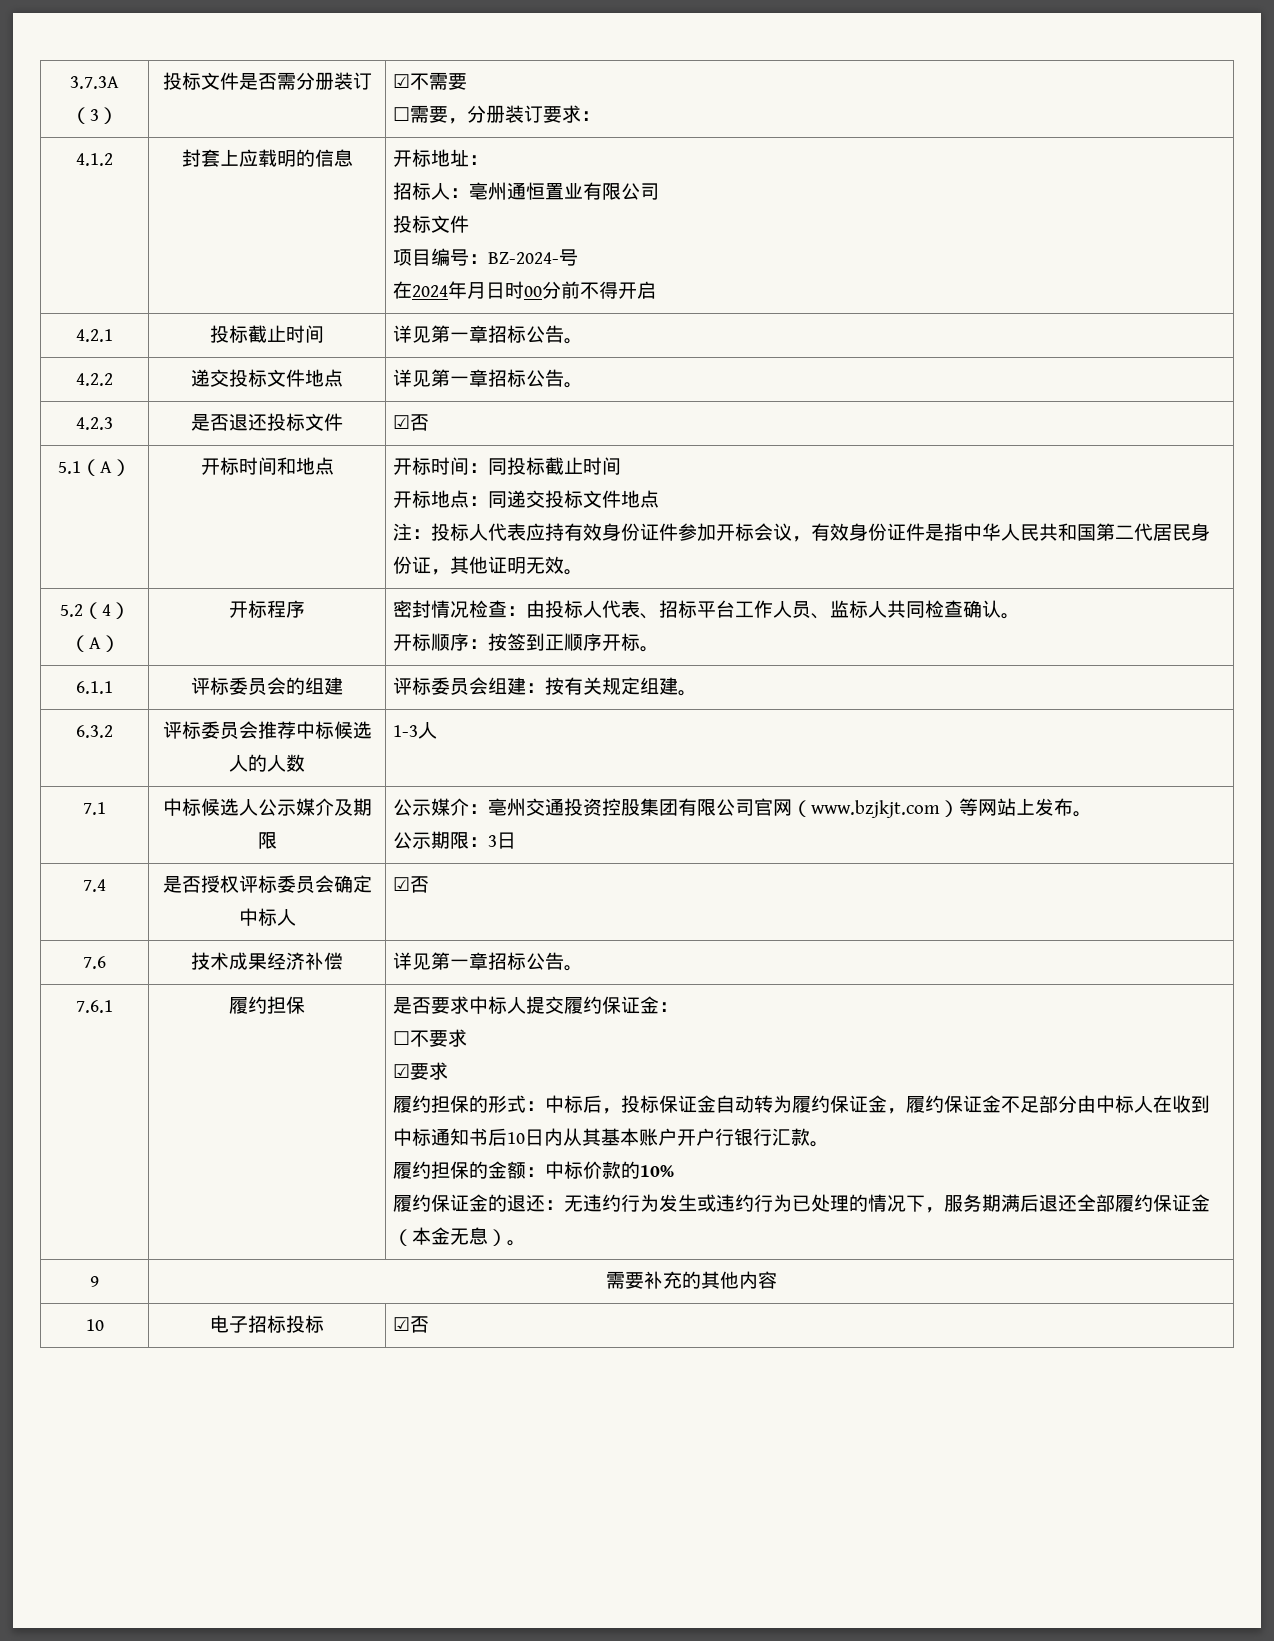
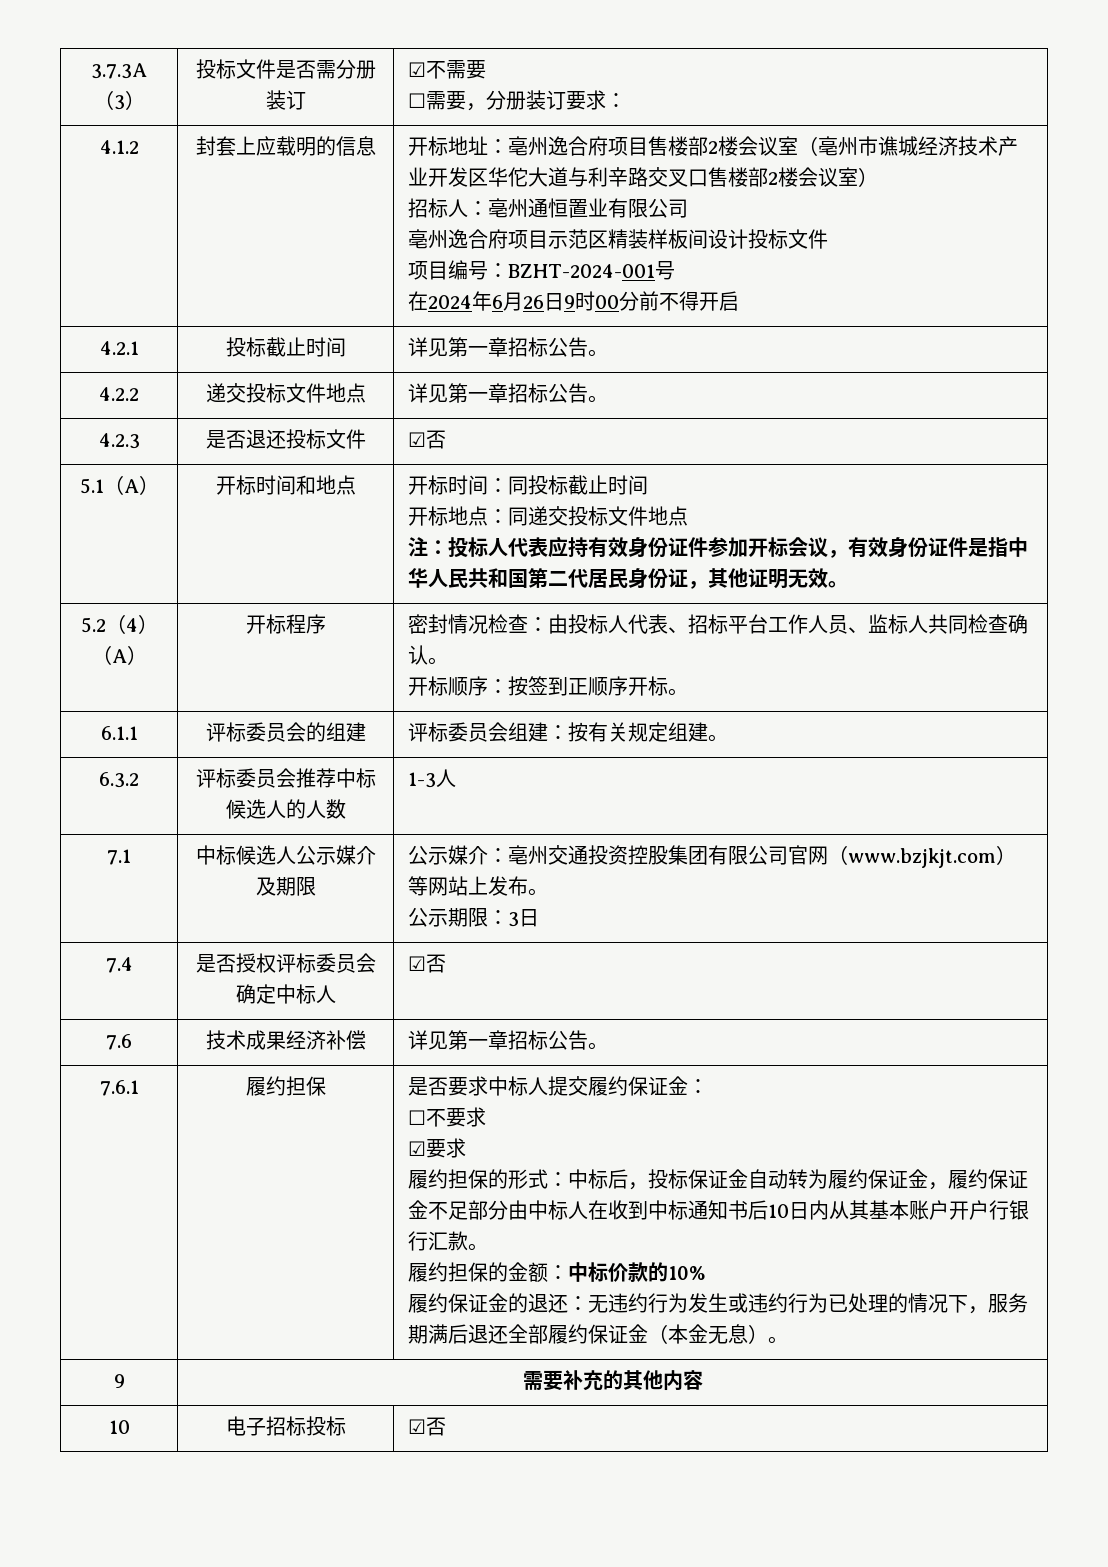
(488, 160) none -> [508,136,1019,156] [408,167,879,187] 亳州逸合府项目售楼部2楼会议室（亳州市谯城经济技术产业开发区华佗大道与利辛路交叉口售楼部2楼会议室）
(659, 191) none -> [408,229,749,249] 亳州逸合府项目示范区精装样板间设计
[487,252,559,264] BZ-2024- -> [508,264,655,278] BZHT-2024-001
[466,282,505,299] 月日 -> [492,292,576,311] 6月26日9

